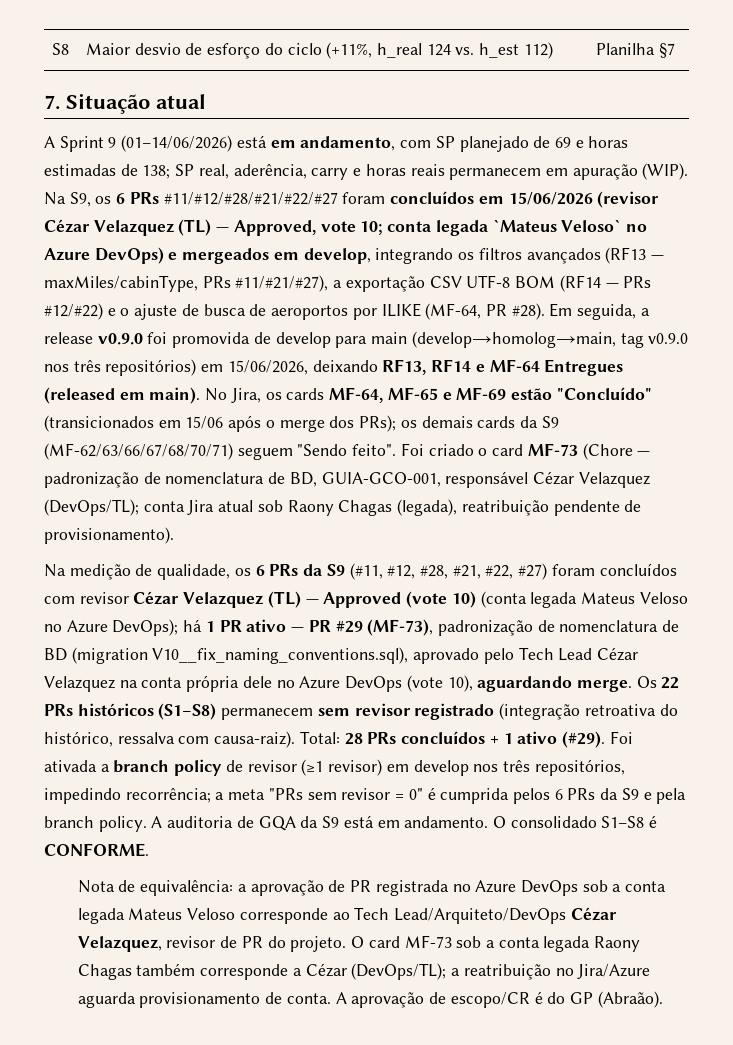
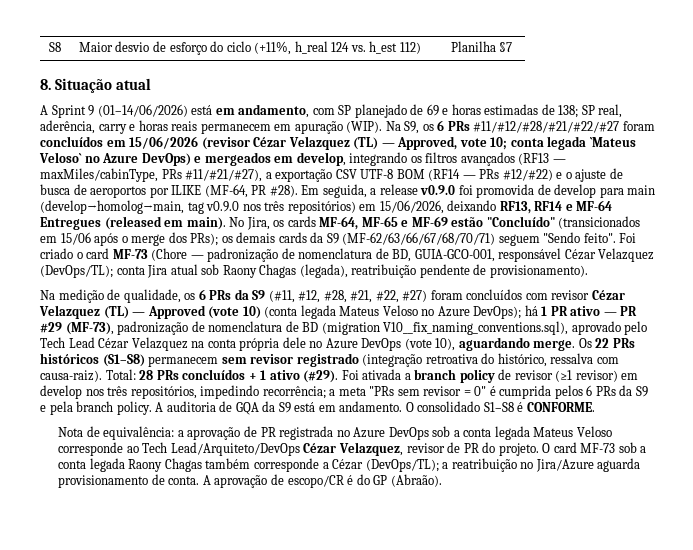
[44,95,60,110] 7. -> [40,79,51,90] 8.

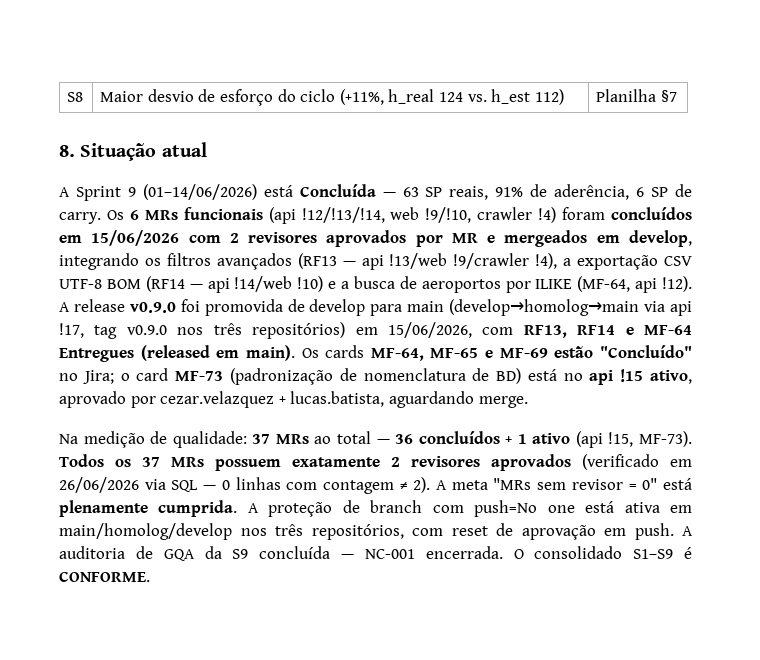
[215,104,623,118] [40,120,655,134] [40,136,636,150] [39,152,191,166] em andamento, com SP planejado de 69 e horas estimadas de 138; SP real, aderência, carry e horas reais permanecem em apuração (WIP). Na S9, os 6 PRs #11/#12/#28/#21/#22/#27 foram concluídos em 15/06/2026 (revisor Cézar Velazquez (TL) — Approved, vote 10; conta legada `Mateus Veloso` no Azure DevOps) -> [299,184,692,200] [59,207,692,224] [59,230,478,247] Concluída — 63 SP reais, 91% de aderência, 6 SP de carry. Os 6 MRs funcionais (api !12/!13/!14, web !9/!10, crawler !4) foram concluídos em 15/06/2026 com 2 revisores aprovados por MR
[40,168,263,182] maxMiles/cabinType, PRs #11/#21/#27), -> [361,253,558,270] api !13/web !9/crawler !4),
[479,168,623,182] PRs #12/#22) e o ajuste de -> [207,276,349,293] api !14/web !10) e a
[251,184,377,198] PR #28). Em seguida, a -> [635,276,692,293] [59,302,70,312] api !12). A
[40,200,184,214] (develop→homolog→main, -> [449,299,692,316] [59,323,84,338] (develop→homolog→main via api !17,
[447,200,497,211] deixando -> [482,327,514,335] com
[229,217,285,230] No Jira, os -> [301,348,319,358] Os
[558,216,641,229] [40,232,637,246] [40,248,655,262] [40,264,588,278] [40,289,625,303] [39,305,638,319] [40,321,648,335] [40,337,635,351] [40,353,619,367] [40,369,639,383] [40,385,648,399] [40,401,152,415] (transicionados em 15/06 após o merge dos PRs); os demais cards da S9 (MF-62/63/66/67/68/70/71) seguem "Sendo feito". Foi criado o card MF-73 (Chore — padronização de nomenclatura de BD, GUIA-GCO-001, responsável Cézar Velazquez (DevOps/TL); conta Jira atual sob Raony Chagas (legada), reatribuição pendente de provisionamento). // Na medição de qualidade, os 6 PRs da S9 (#11, #12, #28, #21, #22, #27) foram concluídos com revisor Cézar Velazquez (TL) — Approved (vote 10) (conta legada Mateus Veloso no Azure DevOps); há 1 PR ativo — PR #29 (MF-73), padronização de nomenclatura de BD (migration V10__fix_naming_conventions.sql), aprovado pelo Tech Lead Cézar Velazquez na conta própria dele no Azure DevOps (vote 10), aguardando merge. Os 22 PRs históricos (S1–S8) permanecem sem revisor registrado (integração retroativa do histórico, ressalva com causa-raiz). Total: 28 PRs concluídos + 1 ativo (#29). Foi ativada a branch policy de revisor (≥1 revisor) em develop nos três repositórios, impedindo recorrência; a meta "PRs sem revisor = 0" é cumprida pelos 6 PRs da S9 e pela branch policy. -> [59,368,693,385] [59,391,528,408] [59,431,692,448] [59,454,692,471] [59,477,692,494] [59,500,692,517] [59,523,674,540] no Jira; o card MF-73 (padronização de nomenclatura de BD) está no api !15 ativo, aprovado por cezar.velazquez + lucas.batista, aguardando merge. // Na medição de qualidade: 37 MRs ao total — 36 concluídos + 1 ativo (api !15, MF-73). Todos os 37 MRs possuem exatamente 2 revisores aprovados (verificado em 26/06/2026 via SQL — 0 linhas com contagem ≠ 2). A meta "MRs sem revisor = 0" está plenamente cumprida. A proteção de branch com push=No one está ativa em main/homolog/develop nos três repositórios, com reset de aprovação em push.
[294,401,403,412] está em andamento. -> [259,546,503,559] concluída — NC-001 encerrada.
[483,402,514,412] S1–S8 -> [633,549,674,559] S1–S9
[58,426,612,440] [58,442,647,456] [58,458,641,472] [58,474,442,488] // Nota de equivalência: a aprovação de PR registrada no Azure DevOps sob a conta legada Mateus Veloso corresponde ao Tech Lead/Arquiteto/DevOps Cézar Velazquez, revisor de PR do projeto. O card MF-73 sob a conta legada Raony Chagas também corresponde a Cézar (DevOps/TL); a reatribuição no Jira/Azure aguarda provisionamento de conta. A aprovação de escopo/CR é do GP (Abraão). -> (150, 576) none

